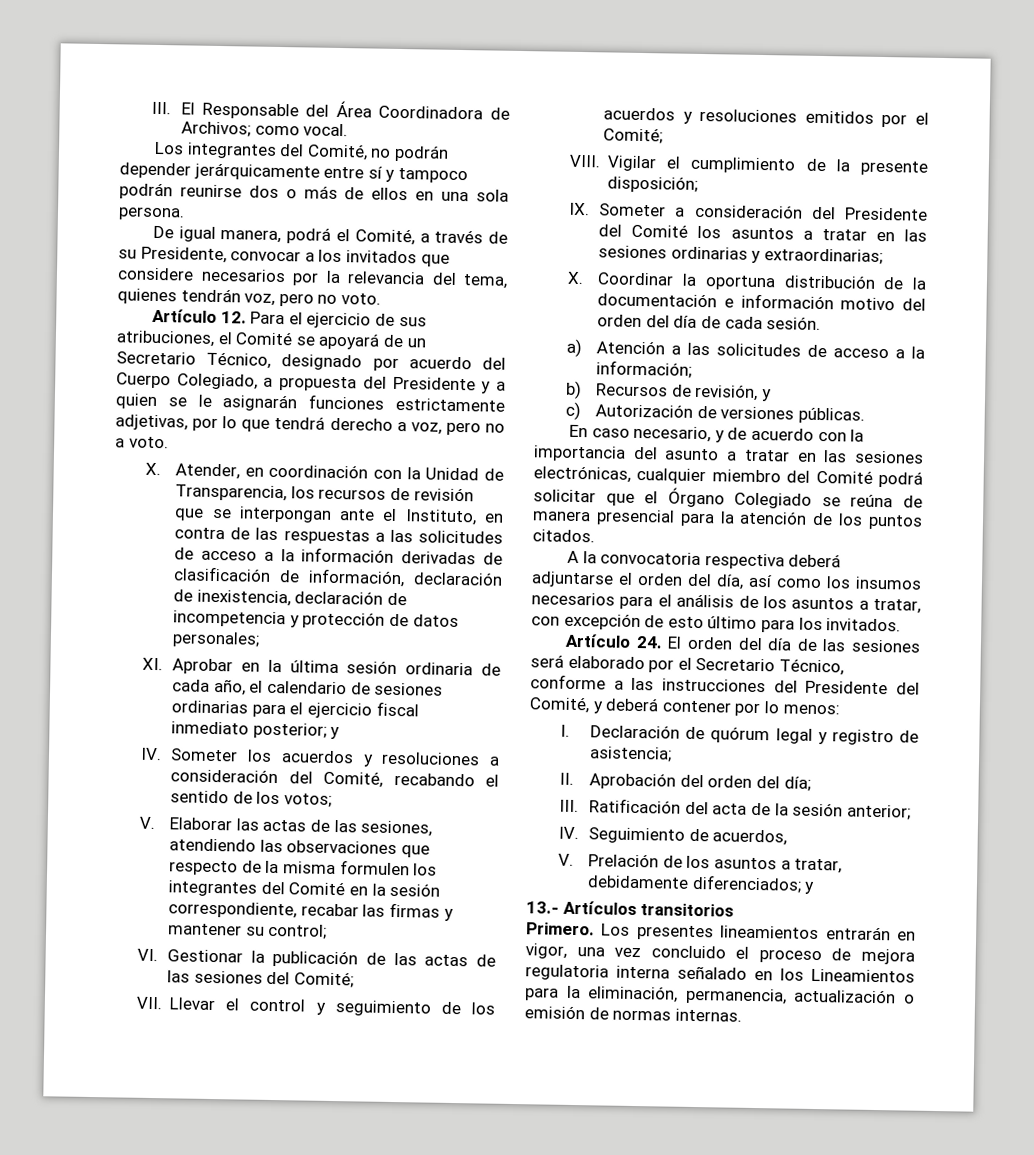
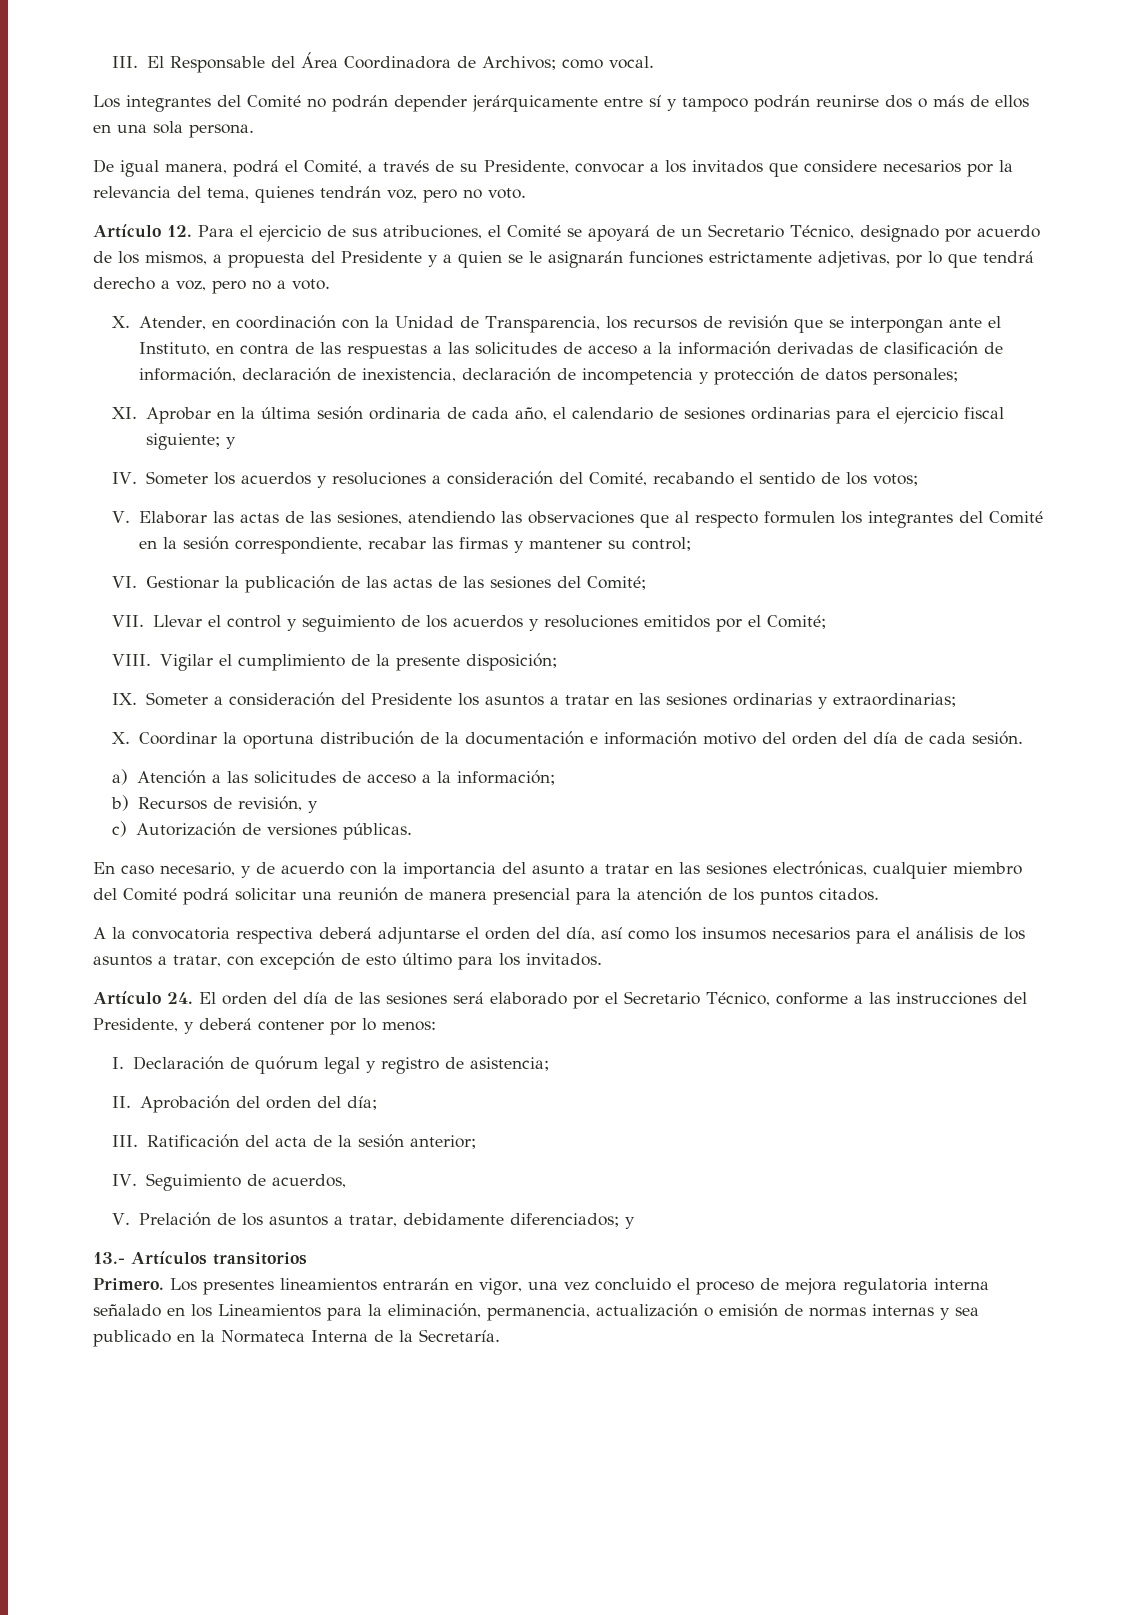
[306,143,368,161] Comité, -> [247,95,301,108] Comité
[481,357,506,370] [116,372,258,390] del Cuerpo Colegiado, -> [93,251,207,265] de los mismos,
[171,721,327,739] inmediato posterior; -> [146,433,221,450] siguiente;
[169,860,337,876] respecto de la misma -> [675,511,759,528] al respecto
[598,223,689,238] del Comité -> (453, 699) none
[605,487,894,509] que el Órgano Colegiado se reúna -> [302,887,398,901] una reunión
[805,680,920,695] [529,696,590,714] Presidente del Comité, -> [93,1018,178,1032] Presidente,
[674,1008,742,1022] internas. -> [872,1304,979,1320] [93,1329,500,1347] internas y sea publicado en la Normateca Interna de la Secretaría.

